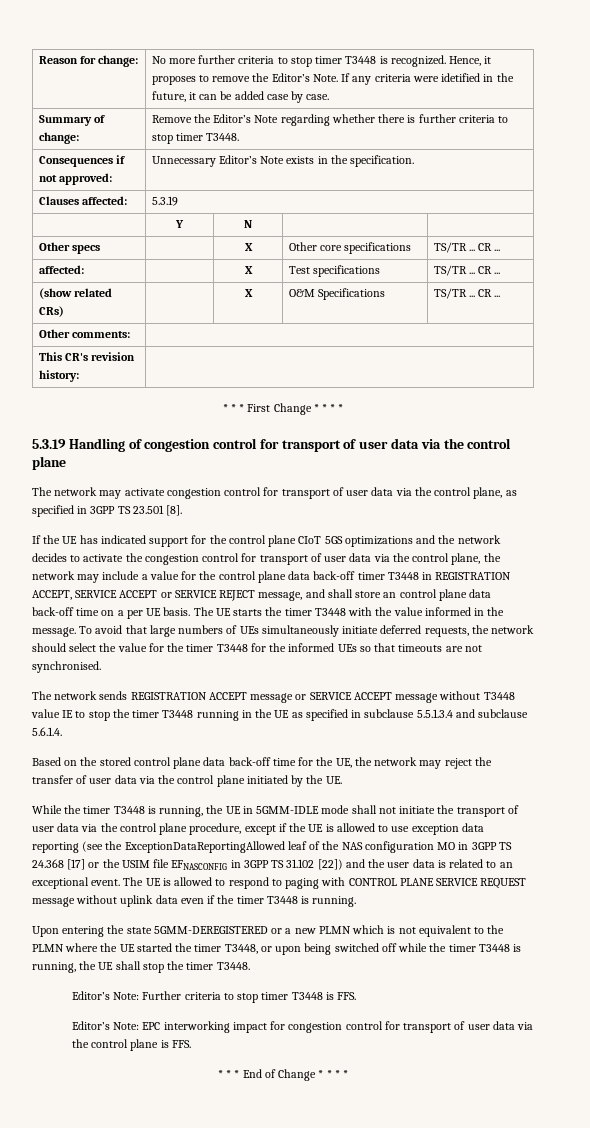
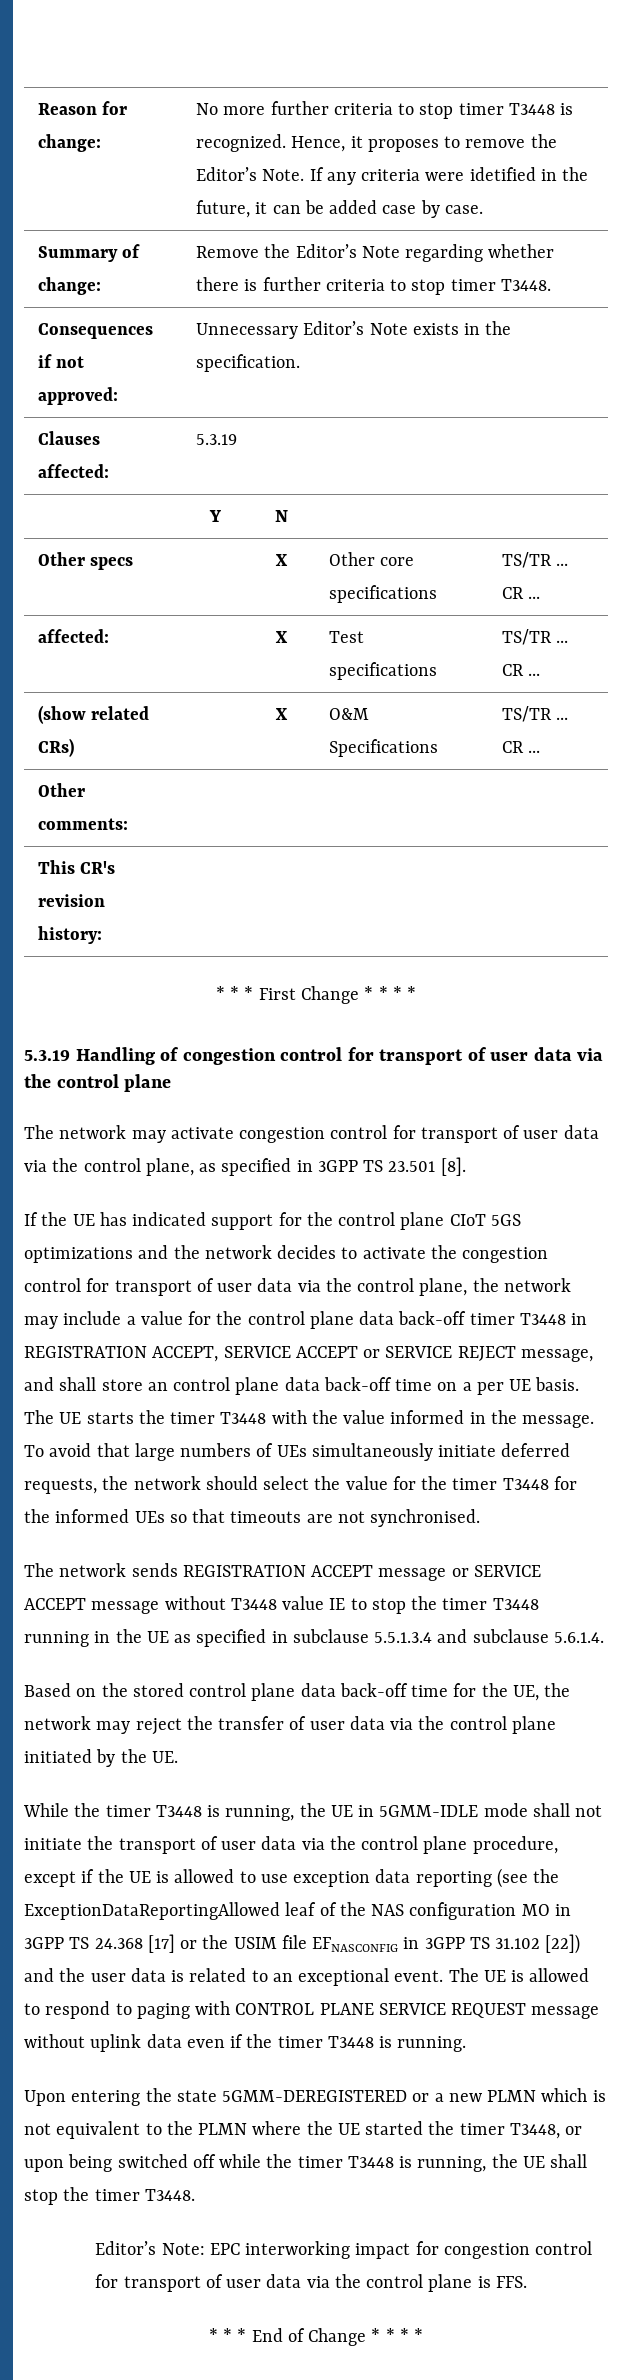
[71,991,357,1003] // Editor’s Note: Further criteria to stop timer T3448 is FFS. -> (195, 2195) none

